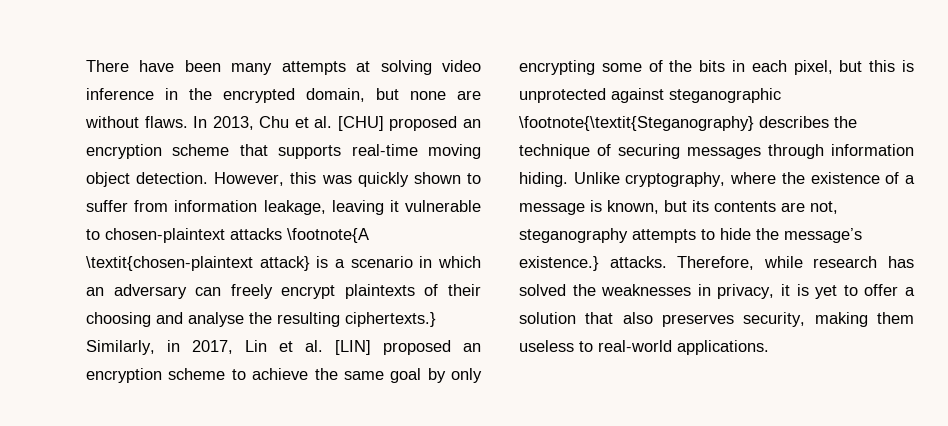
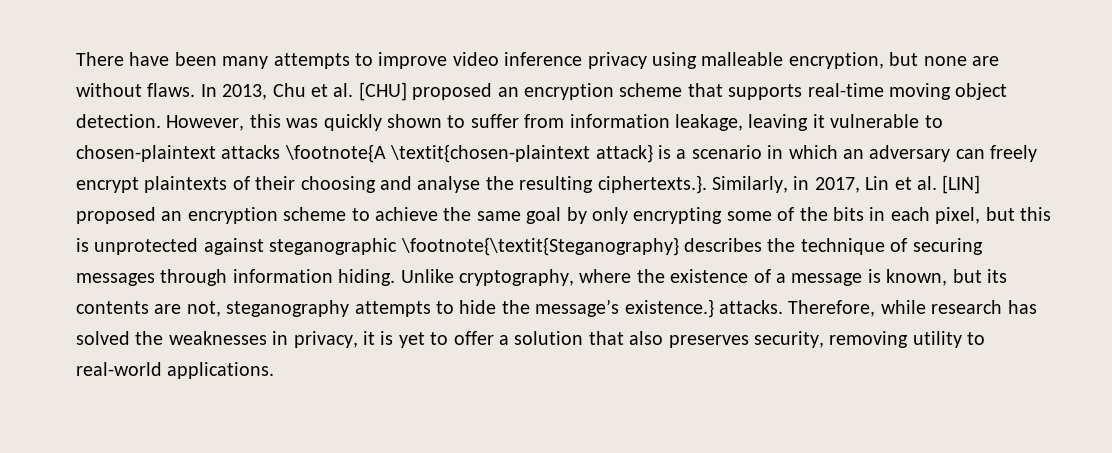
[356,60,481,75] [86,88,365,103] at solving video inference in the encrypted domain, -> [355,52,884,69] to improve video inference privacy using malleable encryption,
[345,312,436,327] ciphertexts.} -> [597,175,707,194] ciphertexts.}.
[814,312,914,327] [519,340,574,352] making them useless -> [829,331,962,348] removing utility

